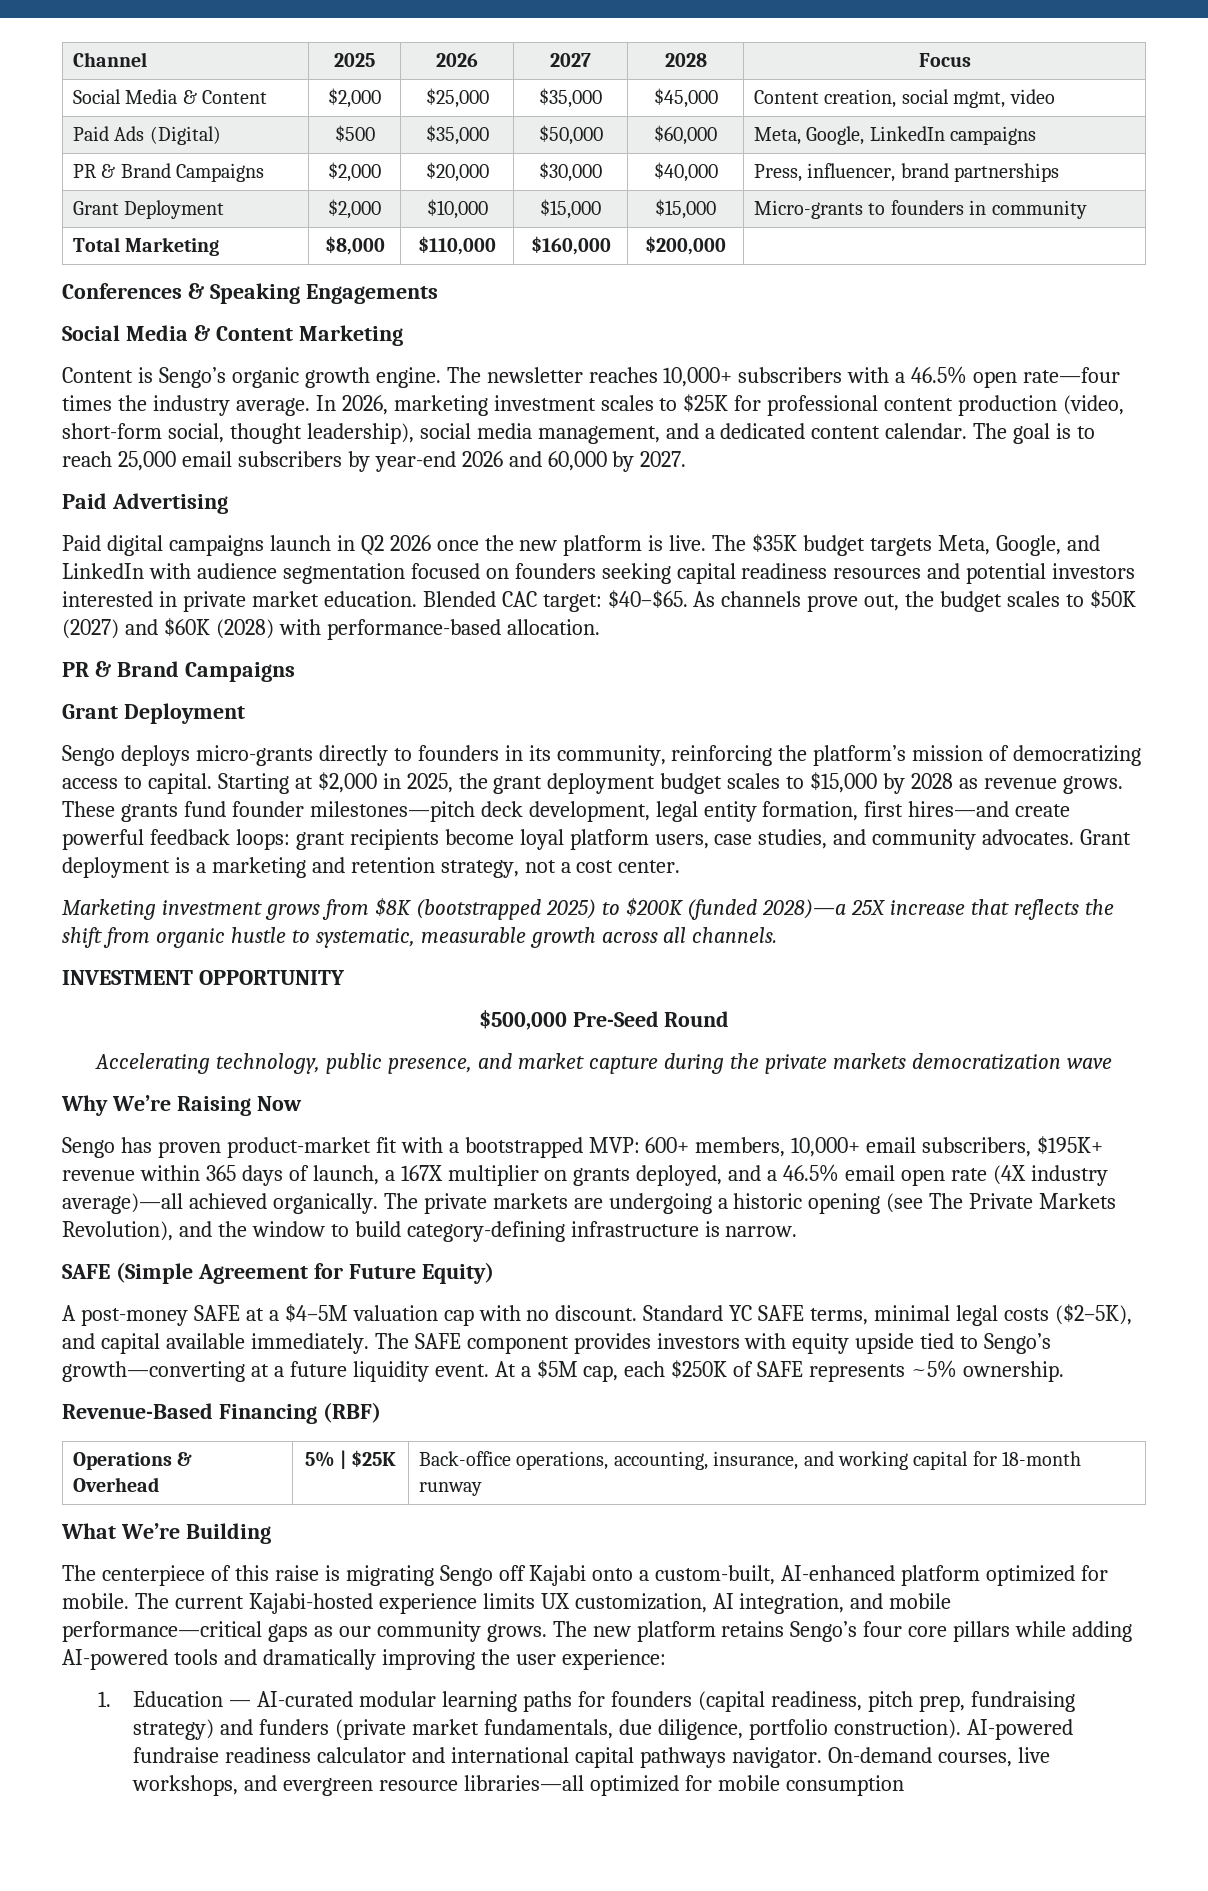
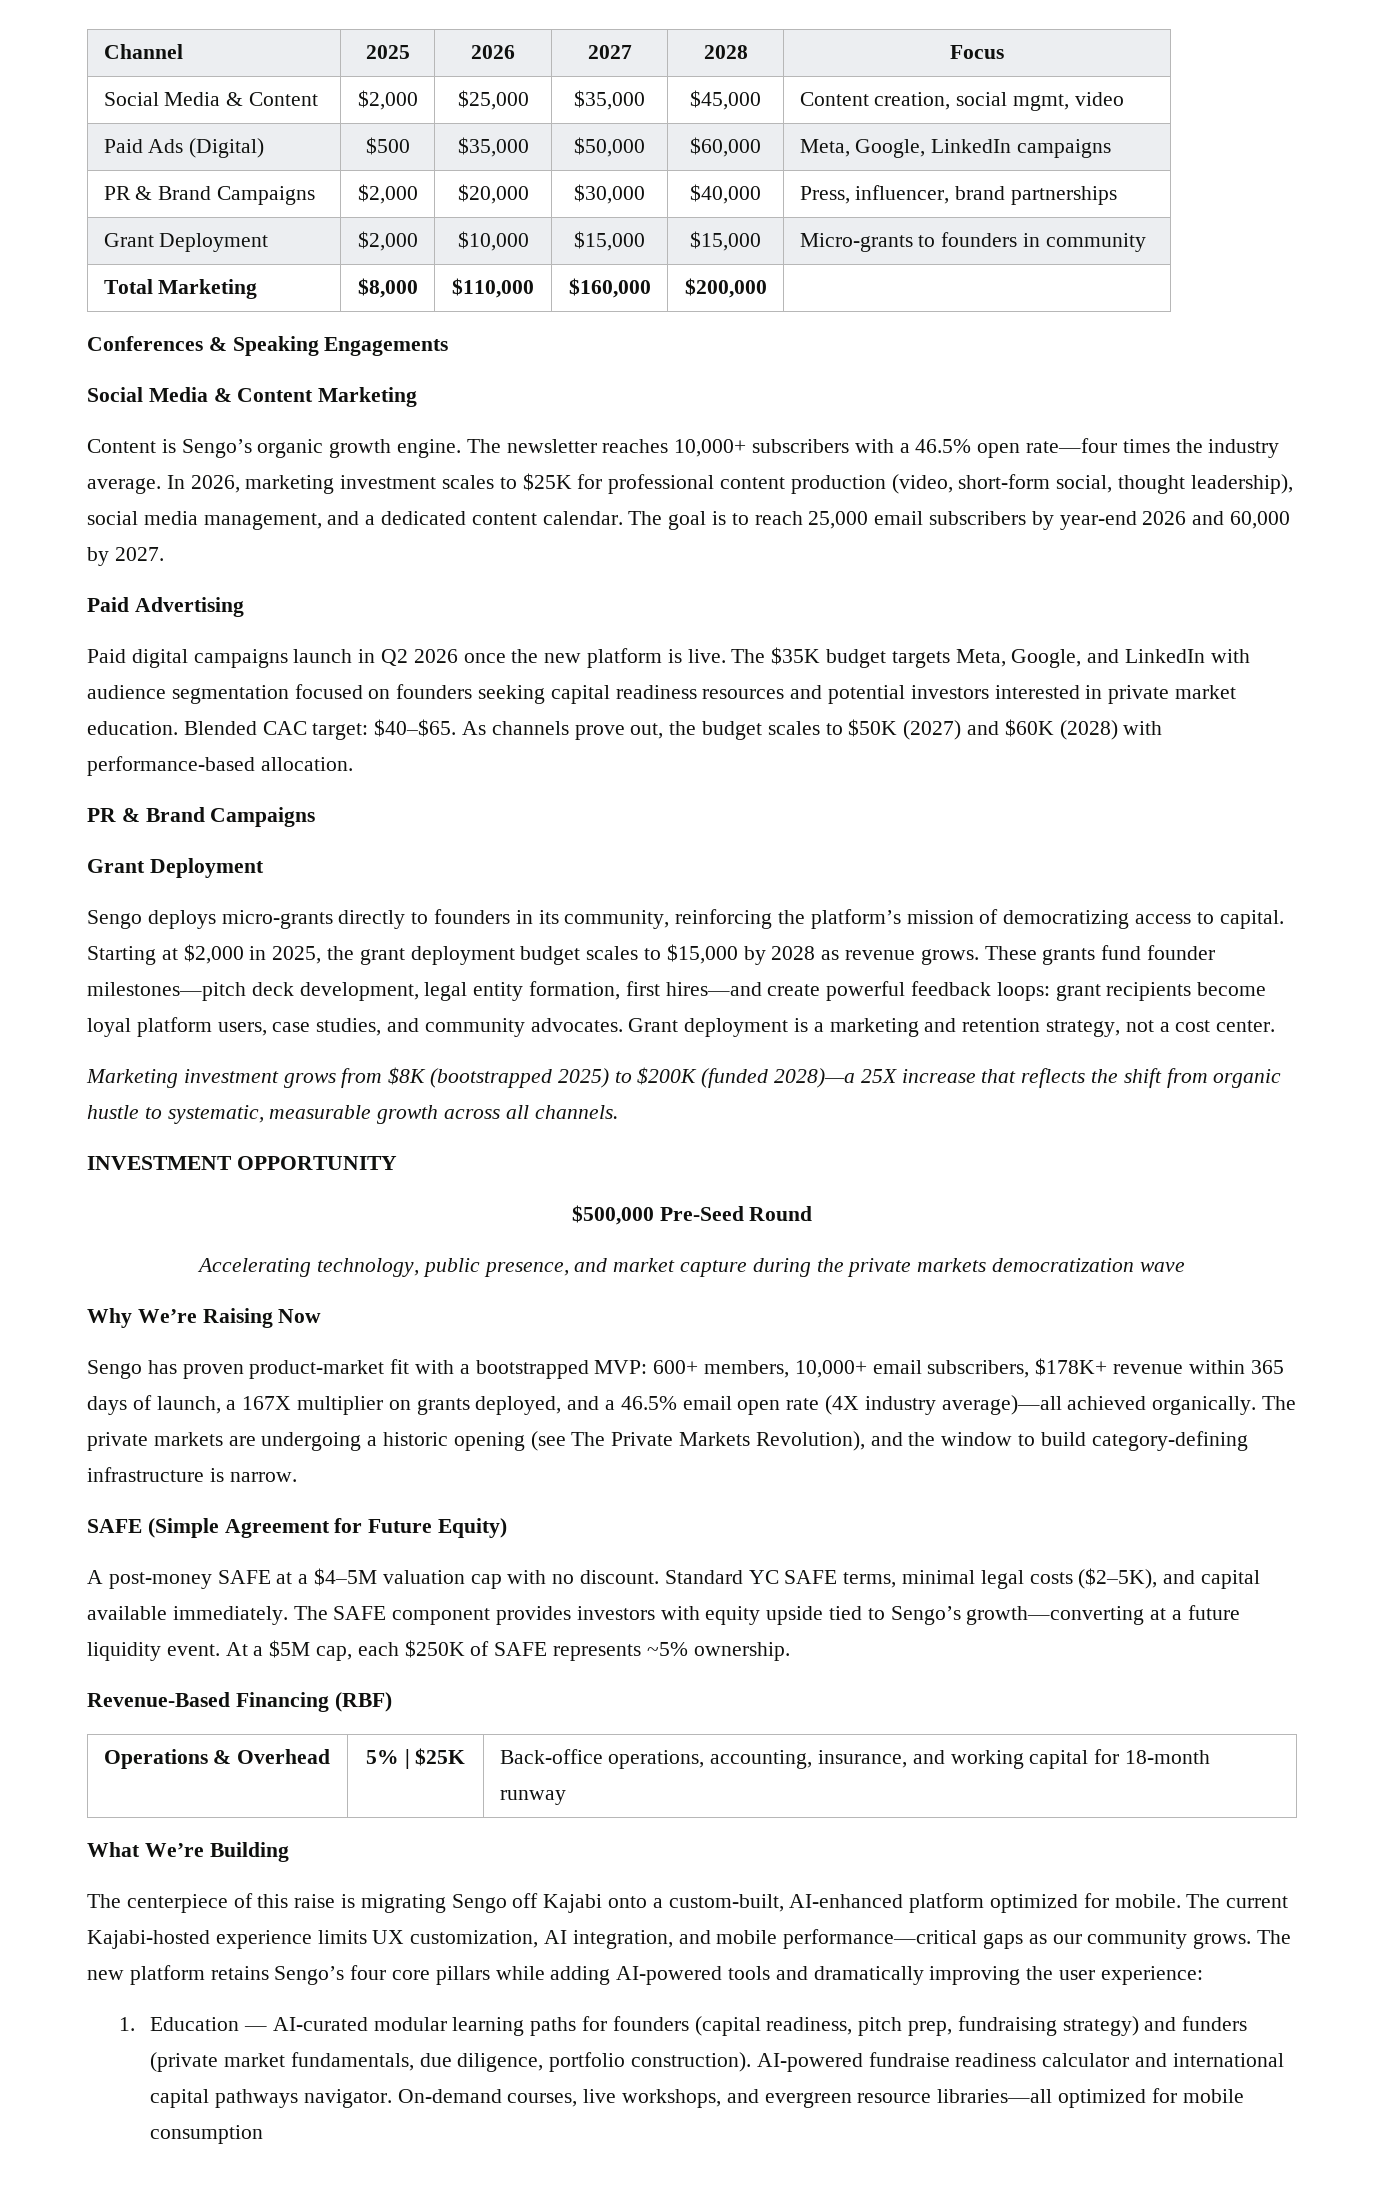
[1037,1136,1104,1155] $195K+ -> [1035,1358,1108,1376] $178K+

